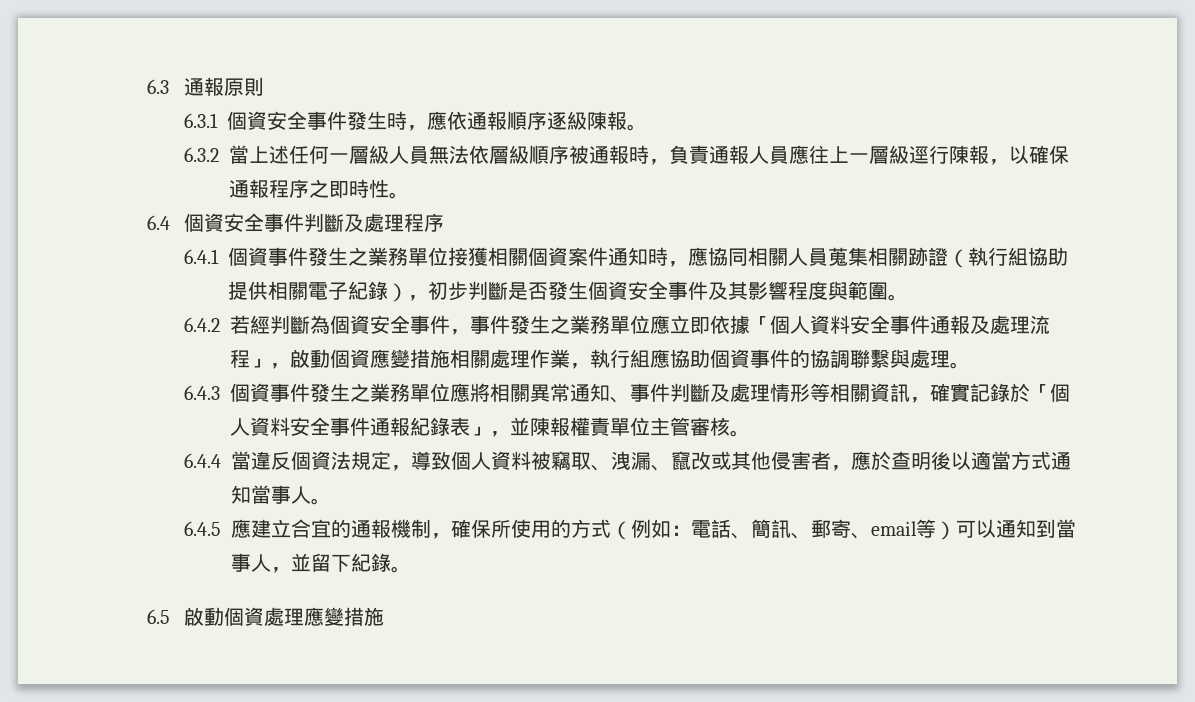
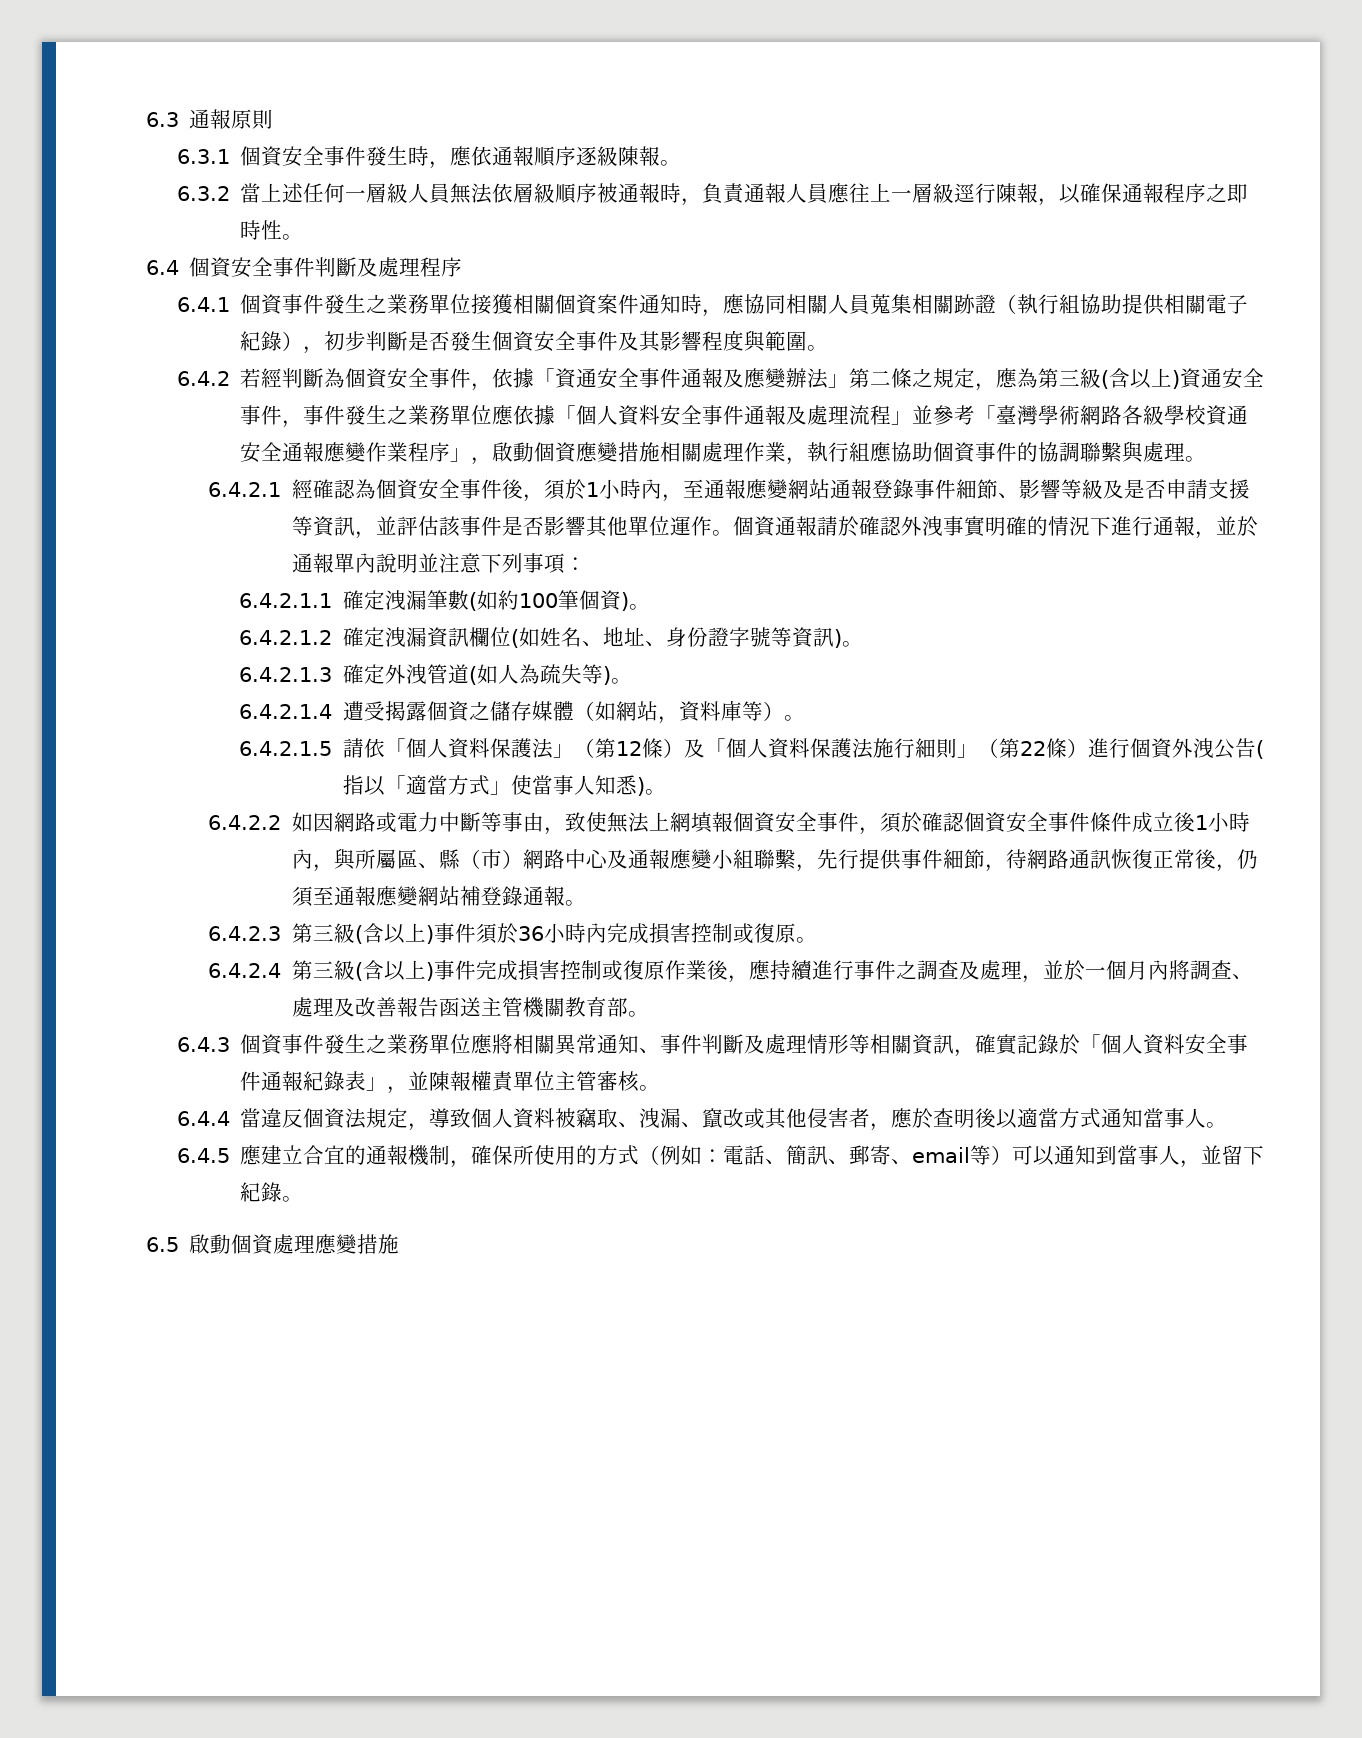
[469,315,710,334] 事件發生之業務單位應立即 -> [492,368,1265,391] [240,405,514,428] 依據「資通安全事件通報及應變辦法」第二條之規定，應為第三級(含以上)資通安全事件，事件發生之業務單位應
(270, 363) none -> [912,405,1249,426] [240,442,472,463] 並參考「臺灣學術網路各級學校資通安全通報應變作業程序」
(970, 365) none -> [208,479,1250,502] [291,516,1258,539] [291,553,586,574] [239,590,650,611] [239,627,863,648] [239,664,632,685] [239,701,805,724] [239,738,1264,759] [342,775,666,796] [208,812,1250,835] [291,848,1258,872] [291,886,586,907] [208,923,817,944] [208,960,1253,983] [291,997,649,1018] // 6.4.2.1經確認為個資安全事件後，須於1小時內，至通報應變網站通報登錄事件細節、影響等級及是否申請支援等資訊，並評估該事件是否影響其他單位運作。個資通報請於確認外洩事實明確的情況下進行通報，並於通報單內說明並注意下列事項： // 6.4.2.1.1確定洩漏筆數(如約100筆個資)。 // 6.4.2.1.2確定洩漏資訊欄位(如姓名、地址、身份證字號等資訊)。 // 6.4.2.1.3確定外洩管道(如人為疏失等)。 // 6.4.2.1.4遭受揭露個資之儲存媒體（如網站，資料庫等）。 // 6.4.2.1.5請依「個人資料保護法」（第12條）及「個人資料保護法施行細則」（第22條）進行個資外洩公告(指以「適當方式」使當事人知悉)。 // 6.4.2.2如因網路或電力中斷等事由，致使無法上網填報個資安全事件，須於確認個資安全事件條件成立後1小時內，與所屬區、縣（市）網路中心及通報應變小組聯繫，先行提供事件細節，待網路通訊恢復正常後，仍須至通報應變網站補登錄通報。 // 6.4.2.3第三級(含以上)事件須於36小時內完成損害控制或復原。 // 6.4.2.4第三級(含以上)事件完成損害控制或復原作業後，應持續進行事件之調查及處理，並於一個月內將調查、處理及改善報告函送主管機關教育部。

